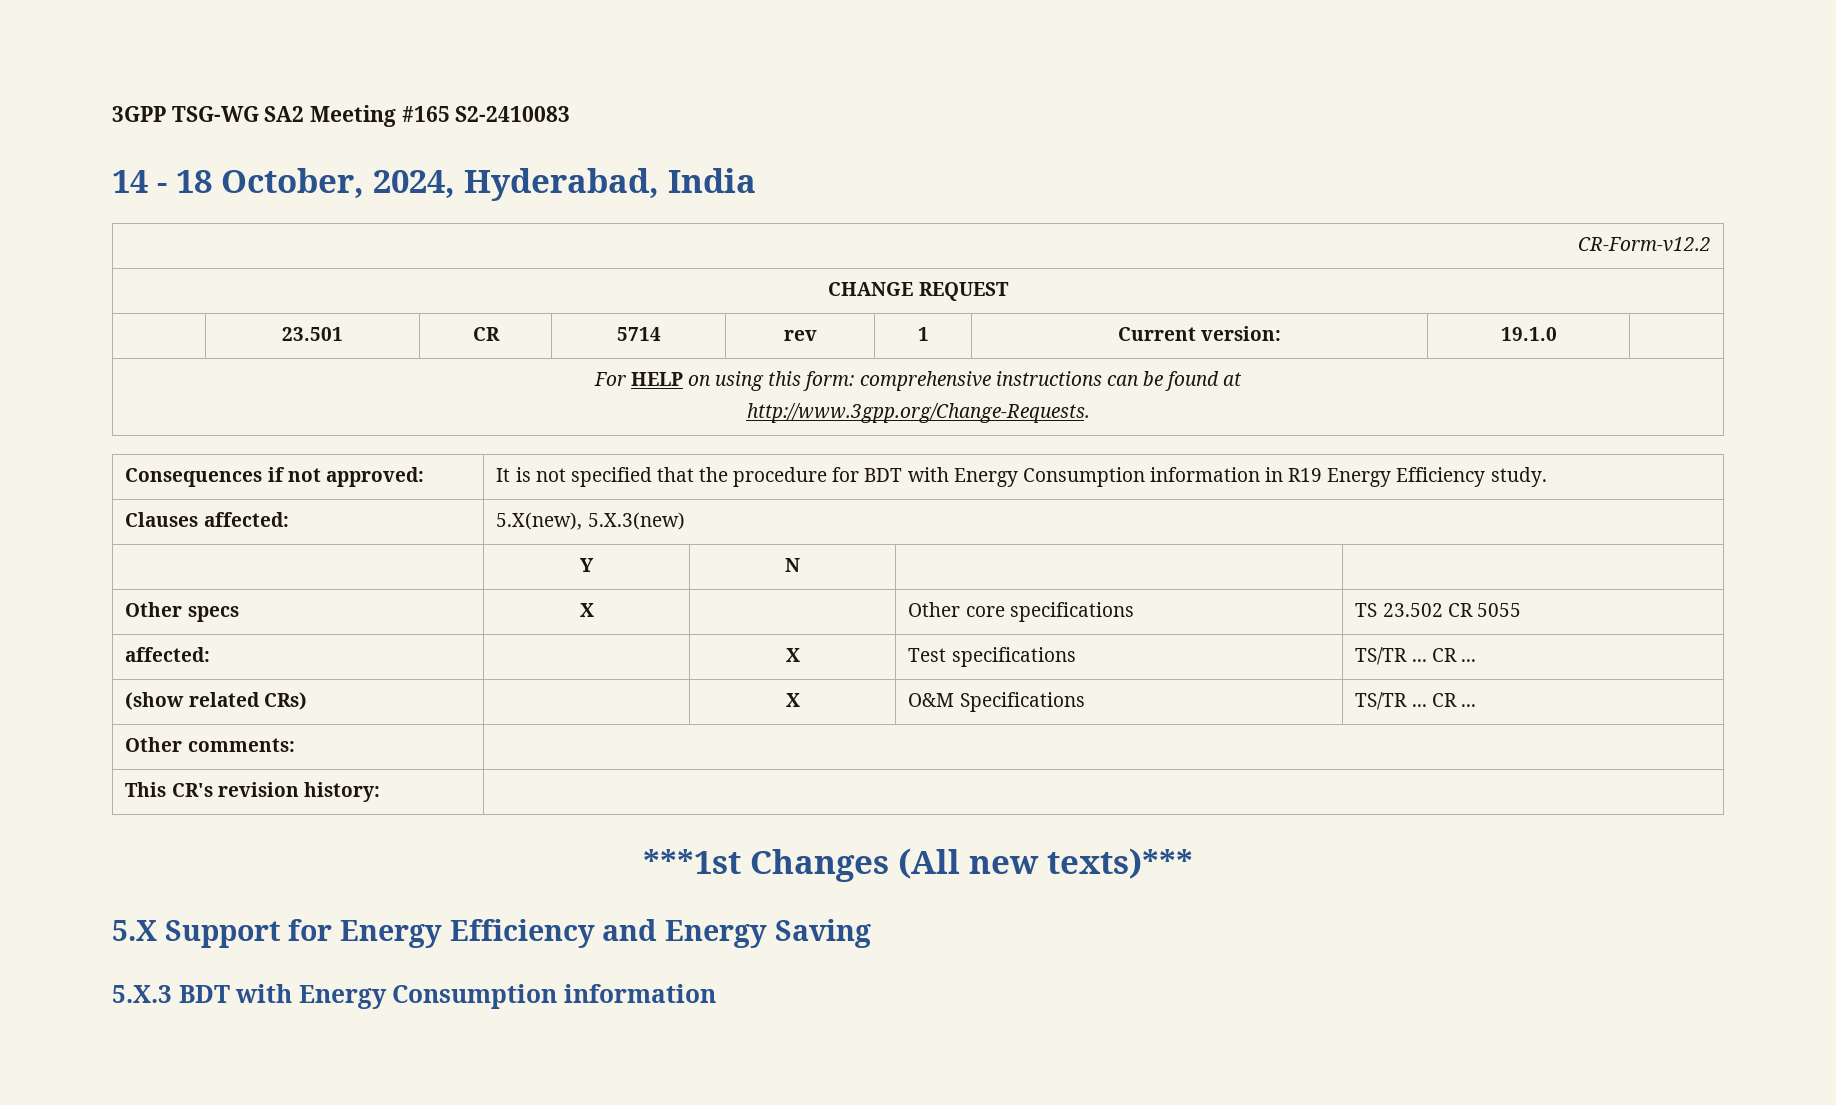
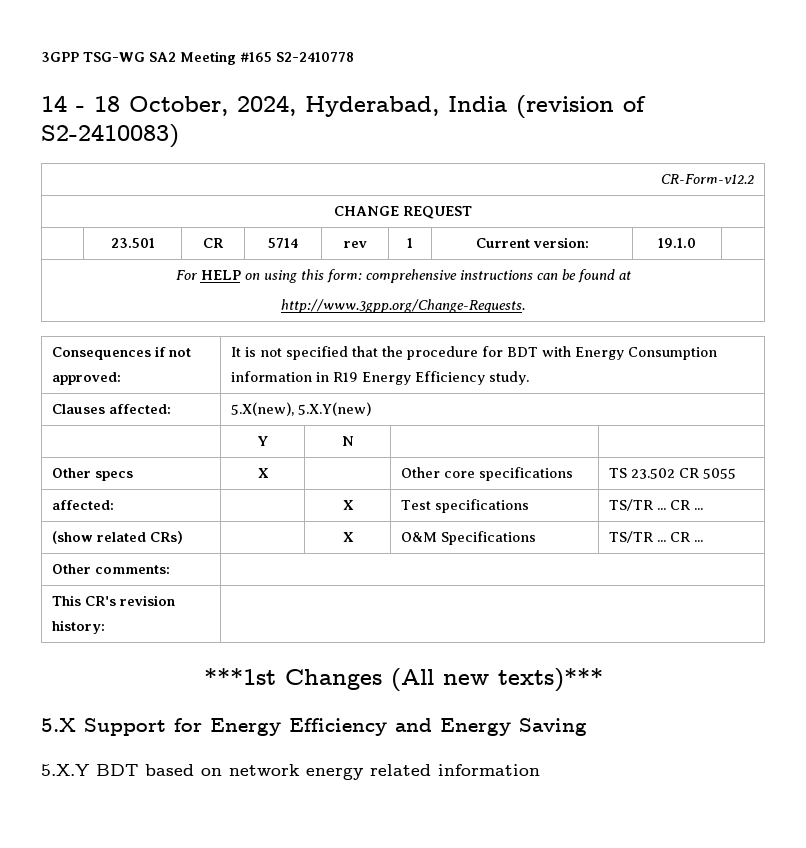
[455,106,571,122] S2-2410083 -> [276,52,354,62] S2-2410778
(756, 180) none -> [516,95,646,118] [41,124,179,148] (revision of S2-2410083)
[587,512,685,530] 5.X.3(new) -> [297,402,371,416] 5.X.Y(new)
[112,984,558,1009] 5.X.3 BDT with Energy Consumption -> [41,764,431,780] 5.X.Y BDT based on network energy related

